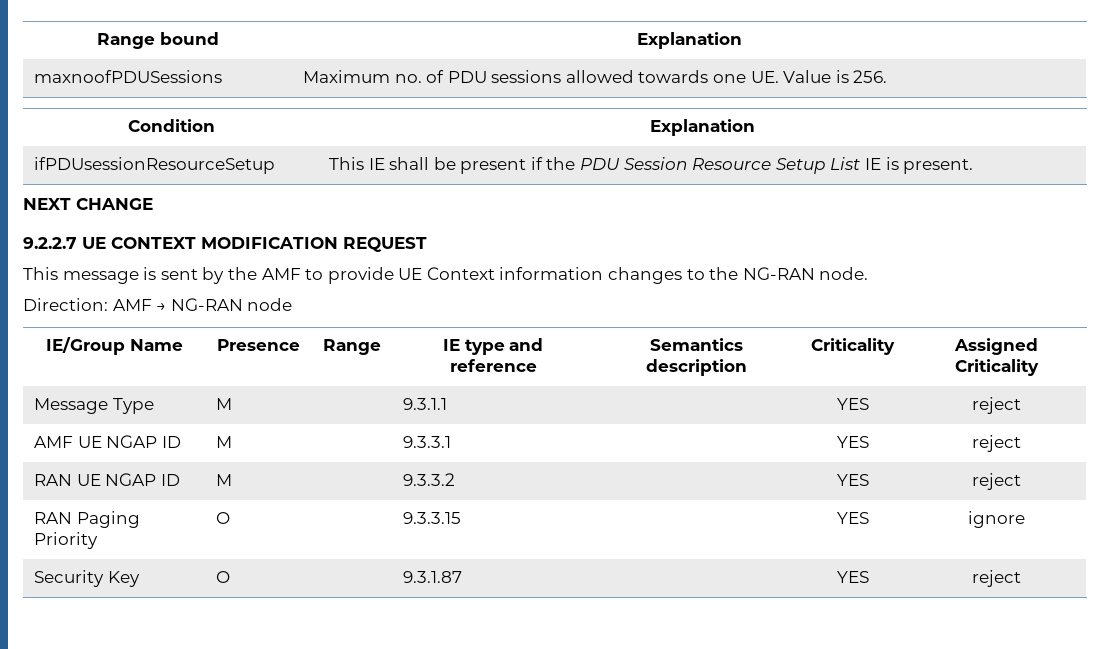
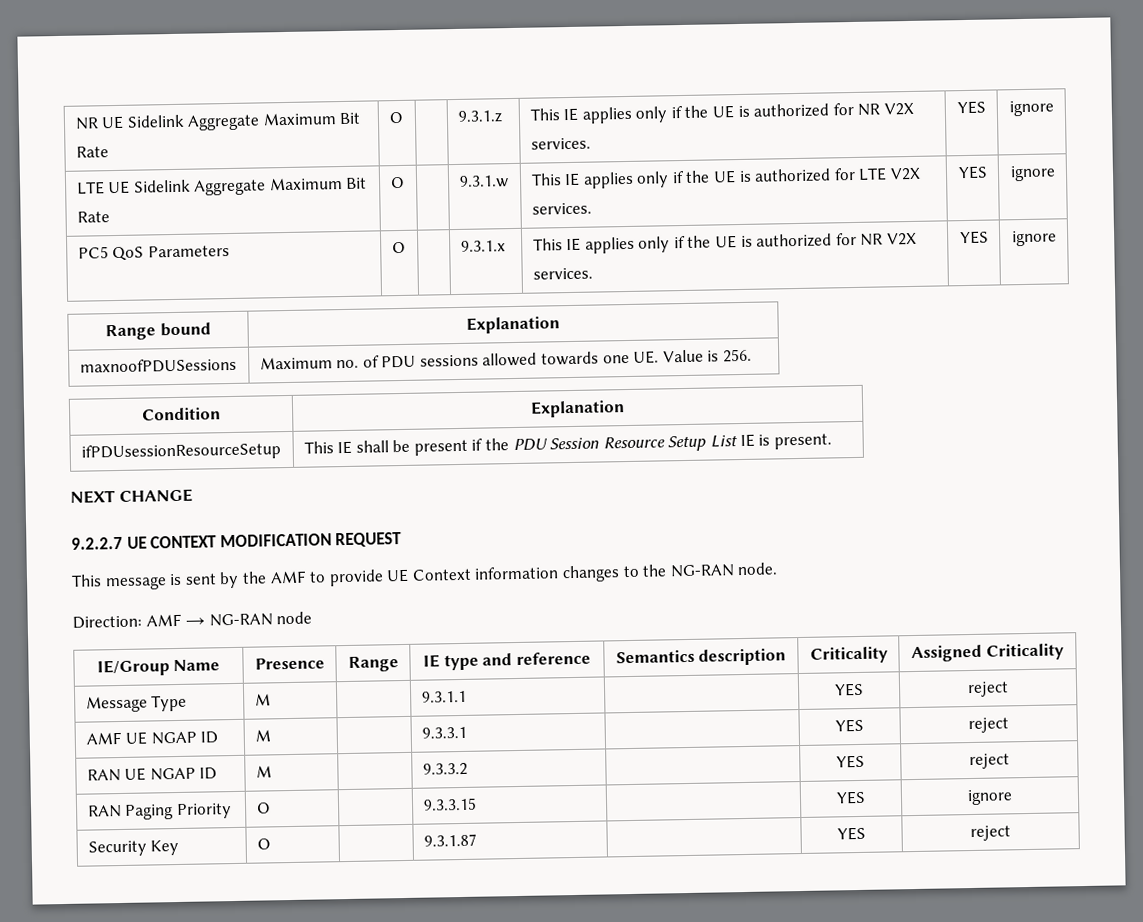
(97, 41) none -> [74,112,362,131] [75,146,109,158] [388,111,404,124] [457,110,503,123] [529,102,915,124] [530,137,591,150] [956,100,986,115] [1008,100,1054,117] [75,177,368,196] [76,211,110,223] [389,176,405,189] [458,175,509,188] [530,167,922,189] [531,202,592,215] [957,165,988,180] [1009,165,1056,182] [77,245,230,262] [391,241,406,254] [460,240,506,252] [532,232,918,254] [532,267,593,280] [959,230,989,245] [1011,230,1057,247] NR UE Sidelink Aggregate Maximum Bit Rate | O | | 9.3.1.z | This IE applies only if the UE is authorized for NR V2X services. | YES | ignore // LTE UE Sidelink Aggregate Maximum Bit Rate | O | | 9.3.1.w | This IE applies only if the UE is authorized for LTE V2X services. | YES | ignore // PC5 QoS Parameters | O | | 9.3.1.x | This IE applies only if the UE is authorized for NR V2X services. | YES | ignore //

